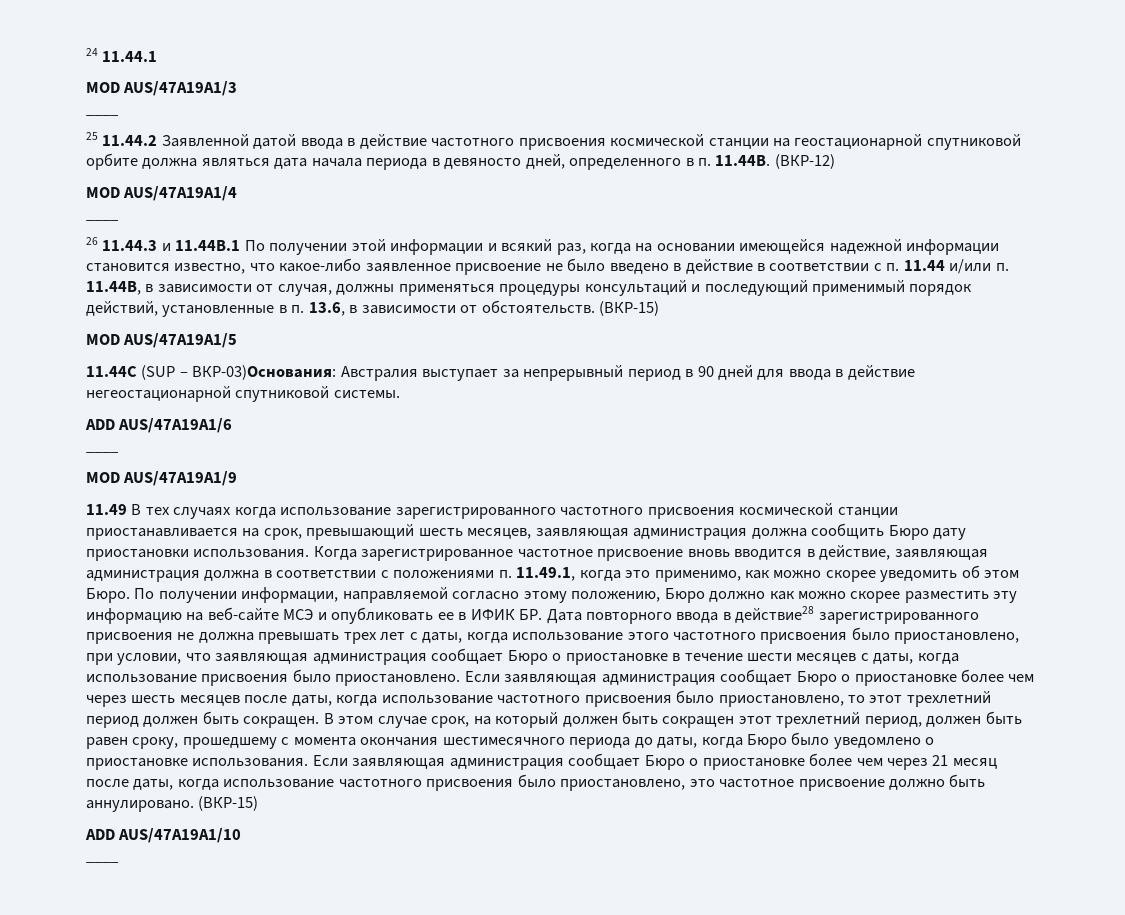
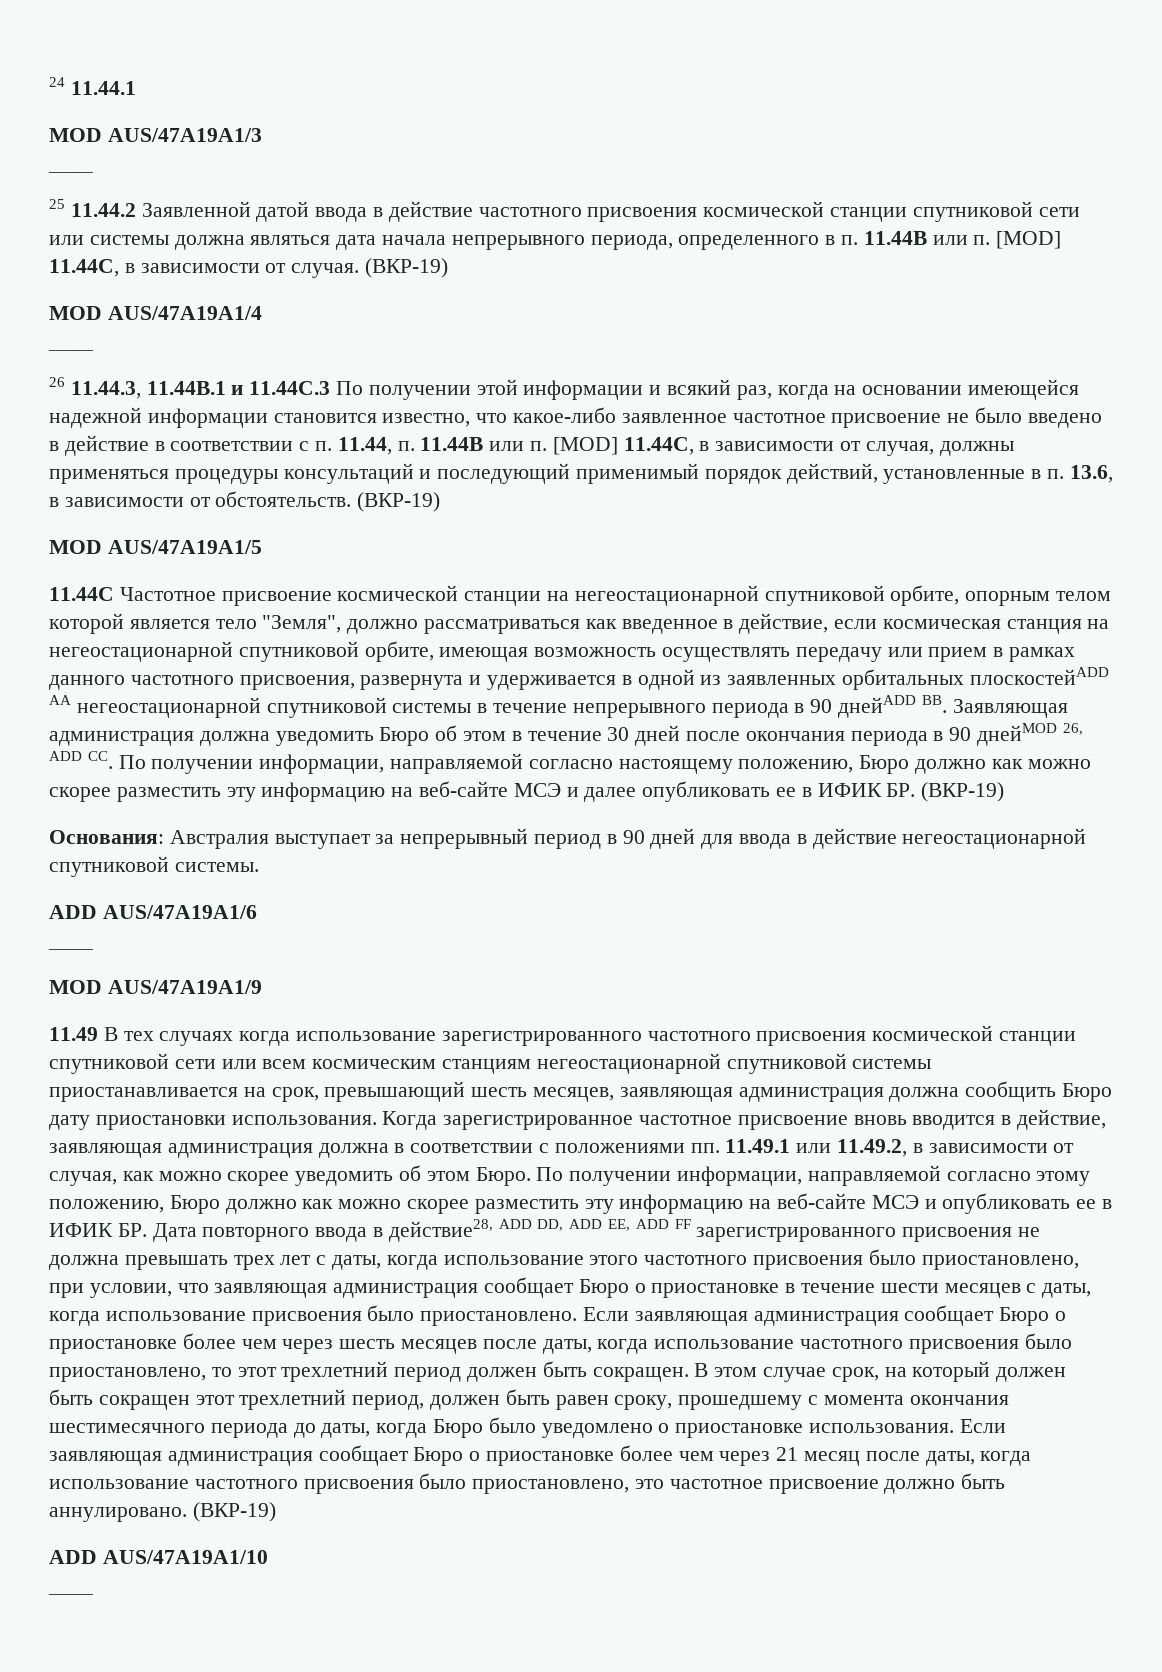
[773,134,1021,150] [86,153,835,170] на геостационарной спутниковой орбите должна являться дата начала периода в девяносто дней, определенного в п. 11.44B. (ВКР-12) -> [912,201,1080,222] [49,231,1062,250] [49,258,449,278] спутниковой сети или системы должна являться дата начала непрерывного периода, определенного в п. 11.44B или п. [MOD] 11.44C, в зависимости от случая. (ВКР-19)
[102,240,241,251] 11.44.3 и 11.44B.1 -> [70,381,331,399] 11.44.3, 11.44B.1 и 11.44С.3
(451, 267) none -> [732,413,826,423] частотное
[903,259,1009,274] [86,281,141,295] 11.44 и/или п. 11.44B, -> [337,437,694,455] 11.44, п. 11.44B или п. [MOD] 11.44C,
[599,301,660,316] (ВКР-15) -> [357,492,441,512] (ВКР-19)
[141,365,337,380] (SUP – ВКР-03)Основания: -> [119,585,1112,606] [49,613,1110,634] [49,641,1076,662] [49,667,1109,690] [49,695,1068,718] [49,723,1083,746] [49,751,1091,774] [49,781,1005,802] [49,830,164,844] Частотное присвоение космической станции на негеостационарной спутниковой орбите, опорным телом которой является тело "Земля", должно рассматриваться как введенное в действие, если космическая станция на негеостационарной спутниковой орбите, имеющая возможность осуществлять передачу или прием в рамках данного частотного присвоения, развернута и удерживается в одной из заявленных орбитальных плоскостейADD AA негеостационарной спутниковой системы в течение непрерывного периода в 90 днейADD BB. Заявляющая администрация должна уведомить Бюро об этом в течение 30 дней после окончания периода в 90 днейMOD 26, ADD CC. По получении информации, направляемой согласно настоящему положению, Бюро должно как можно скорее разместить эту информацию на веб-сайте МСЭ и далее опубликовать ее в ИФИК БР. (ВКР-19) // Основания:
(898, 512) none -> [49,1053,932,1074] спутниковой сети или всем космическим станциям негеостационарной спутниковой системы
[498,567,741,582] п. 11.49.1, когда это применимо, -> [690,1139,1075,1157] [49,1171,117,1186] пп. 11.49.1 или 11.49.2, в зависимости от случая,
[735,606,815,623] действие28 -> [388,1219,691,1242] действие28, ADD DD, ADD EE, ADD FF
[198,796,259,811] (ВКР-15) -> [192,1502,276,1522] (ВКР-19)

